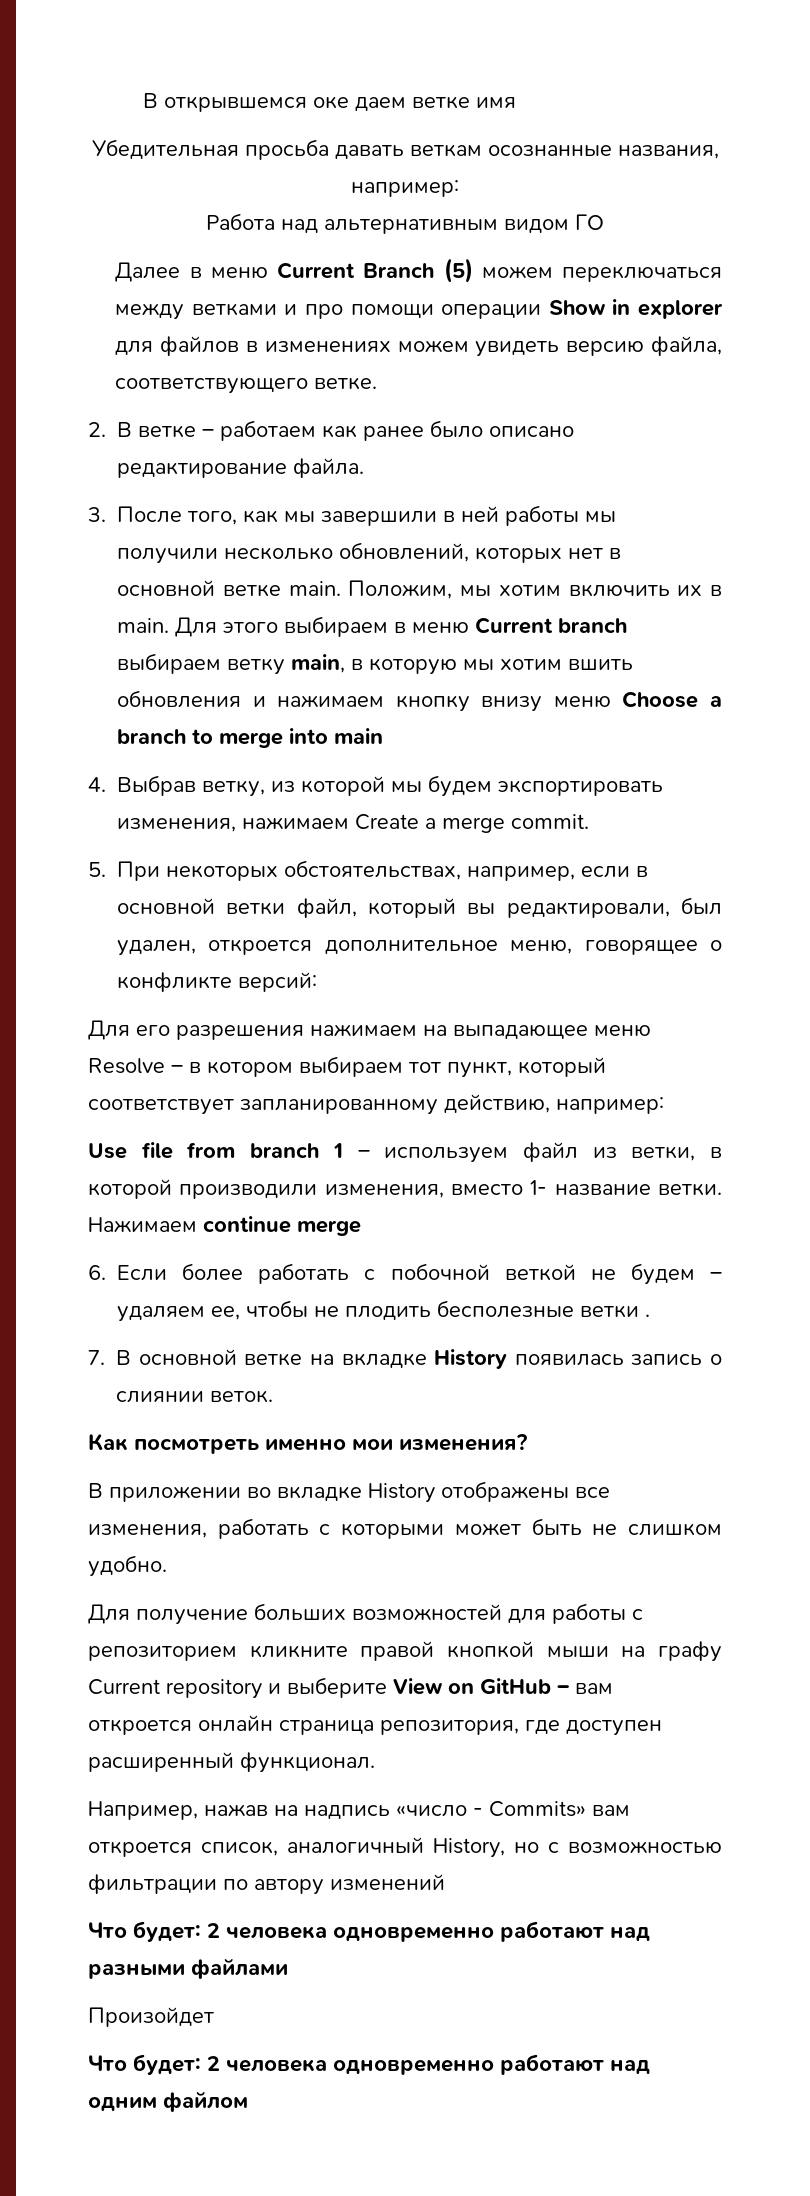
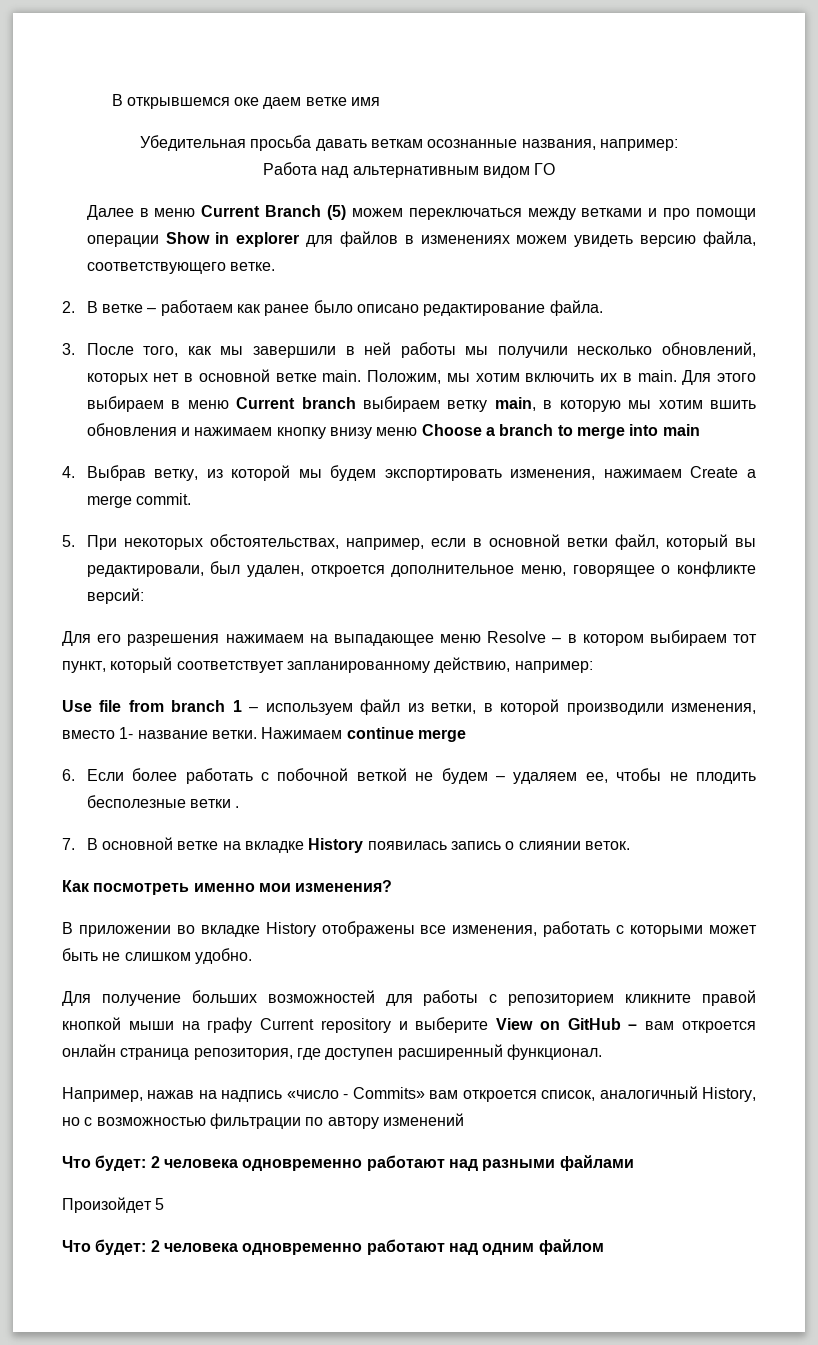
(214, 2017) none -> [155,1198,165,1210] 5

